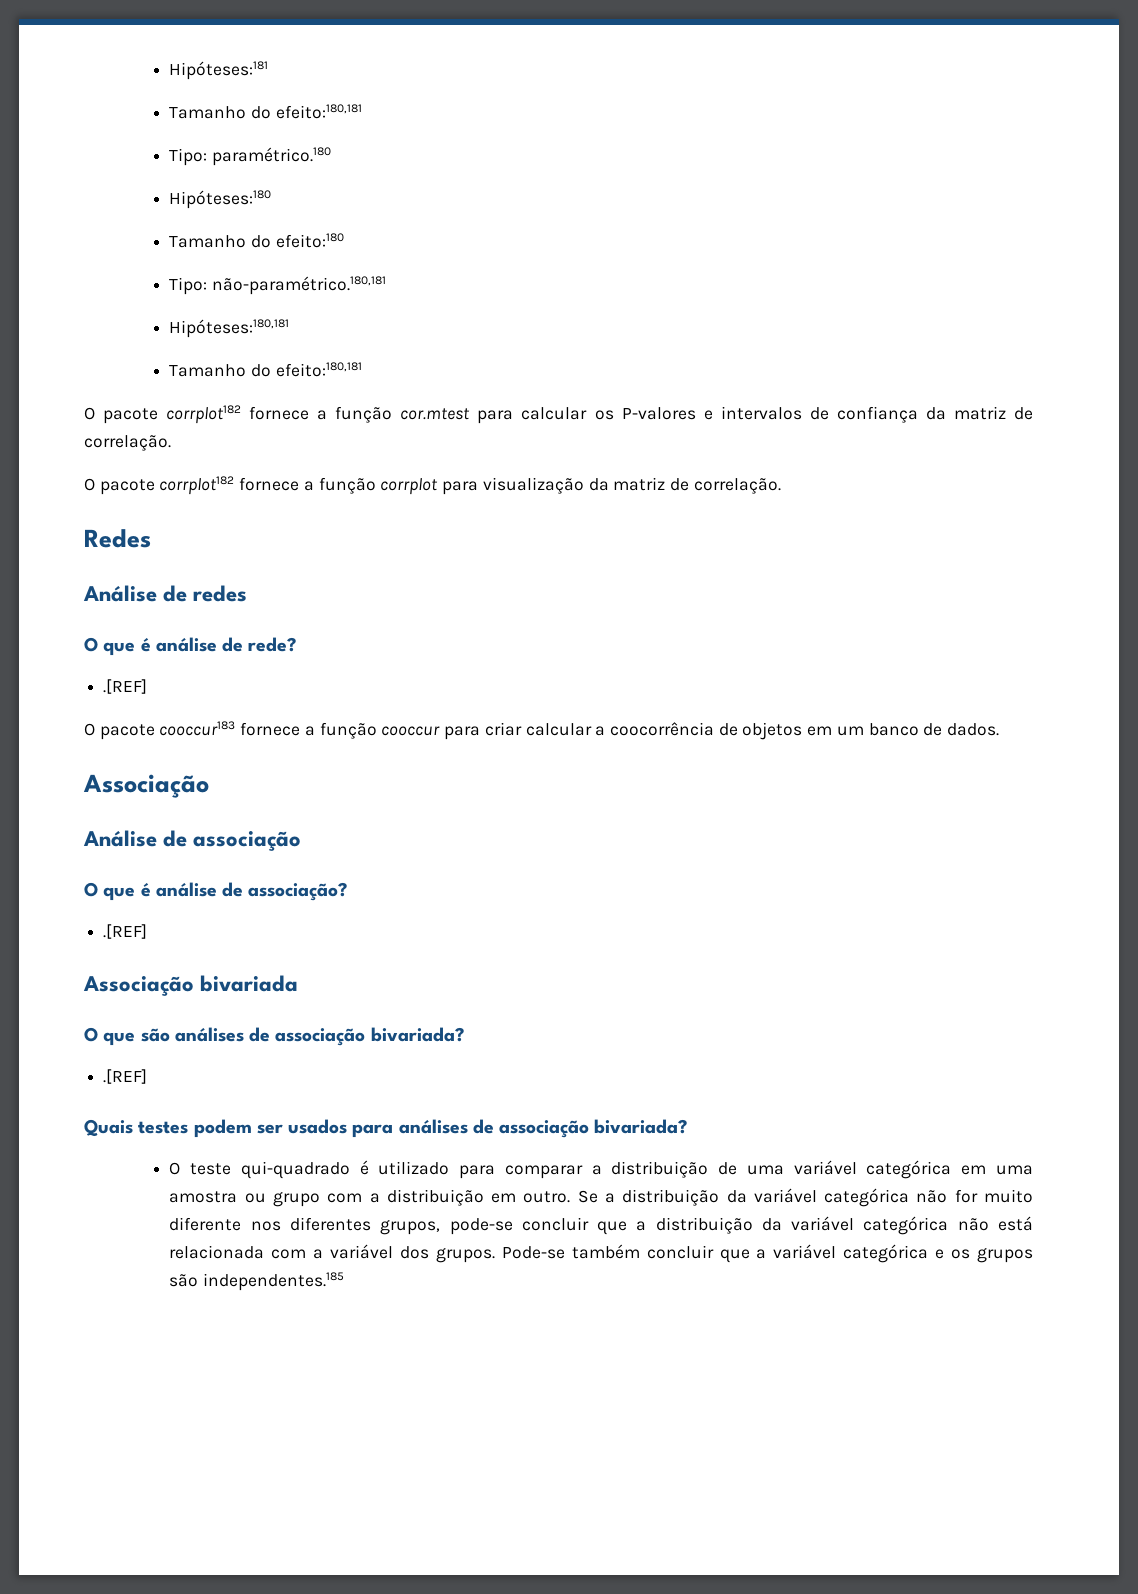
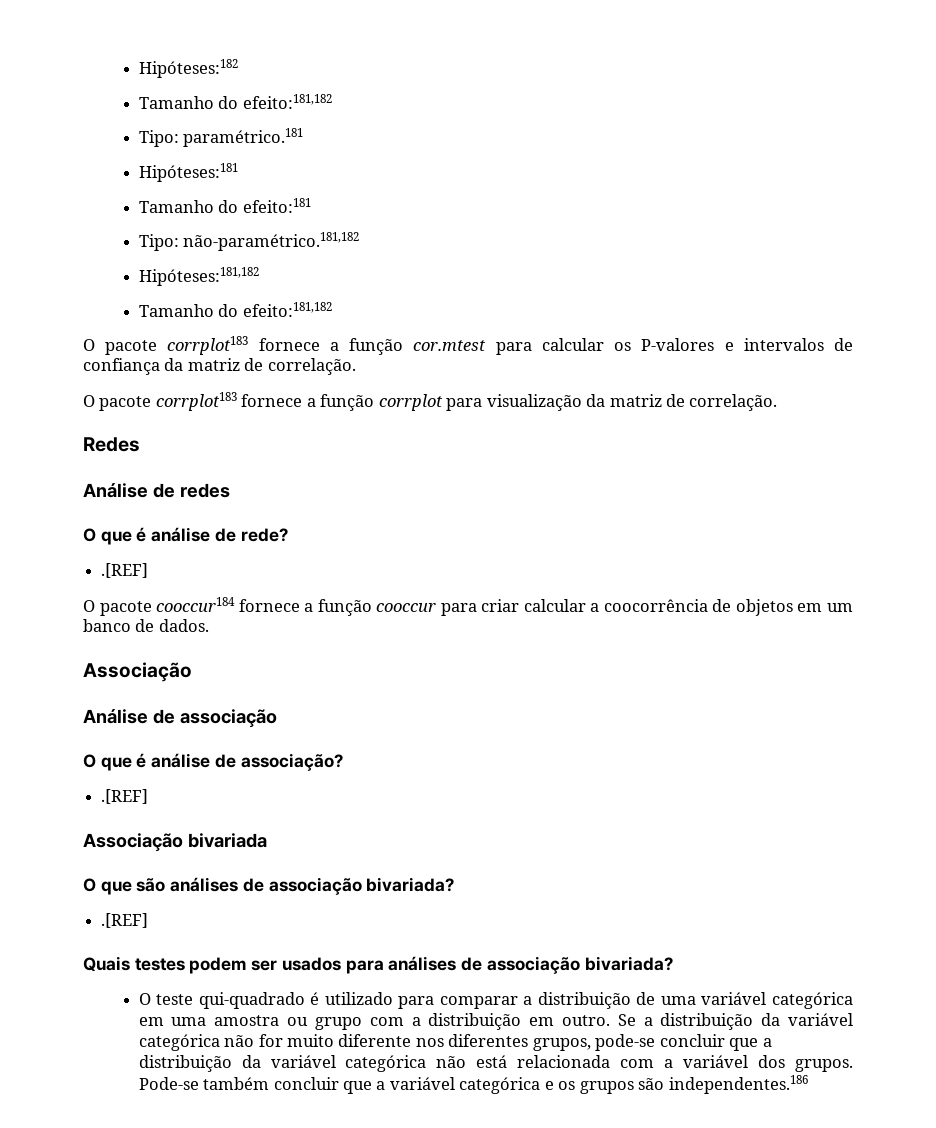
(169, 70) none -> [138,59,238,78] [138,94,332,109] [138,128,304,147] Hipóteses:182 // Tamanho do efeito:181,182 // Tipo: paramétrico.181 //
[275,104,362,119] [169,147,332,166] [169,190,272,209] [169,233,344,248] [169,276,387,295] [169,319,290,338] [169,362,362,377] [84,405,242,424] efeito:180,181 // Tipo: paramétrico.180 // Hipóteses:180 // Tamanho do efeito:180 // Tipo: não-paramétrico.180,181 // Hipóteses:180,181 // Tamanho do efeito:180,181 // O pacote corrplot182 -> [242,198,311,213] [138,232,360,251] [138,267,259,286] [138,302,332,317] [83,336,249,355] efeito:181 // Tipo: não-paramétrico.181,182 // Hipóteses:181,182 // Tamanho do efeito:181,182 // O pacote corrplot183
[159,476,235,495] corrplot182 -> [155,392,237,411] corrplot183
[159,721,236,736] cooccur183 -> [156,597,236,612] cooccur184
[203,1272,345,1291] independentes.185 -> [668,1075,808,1094] independentes.186

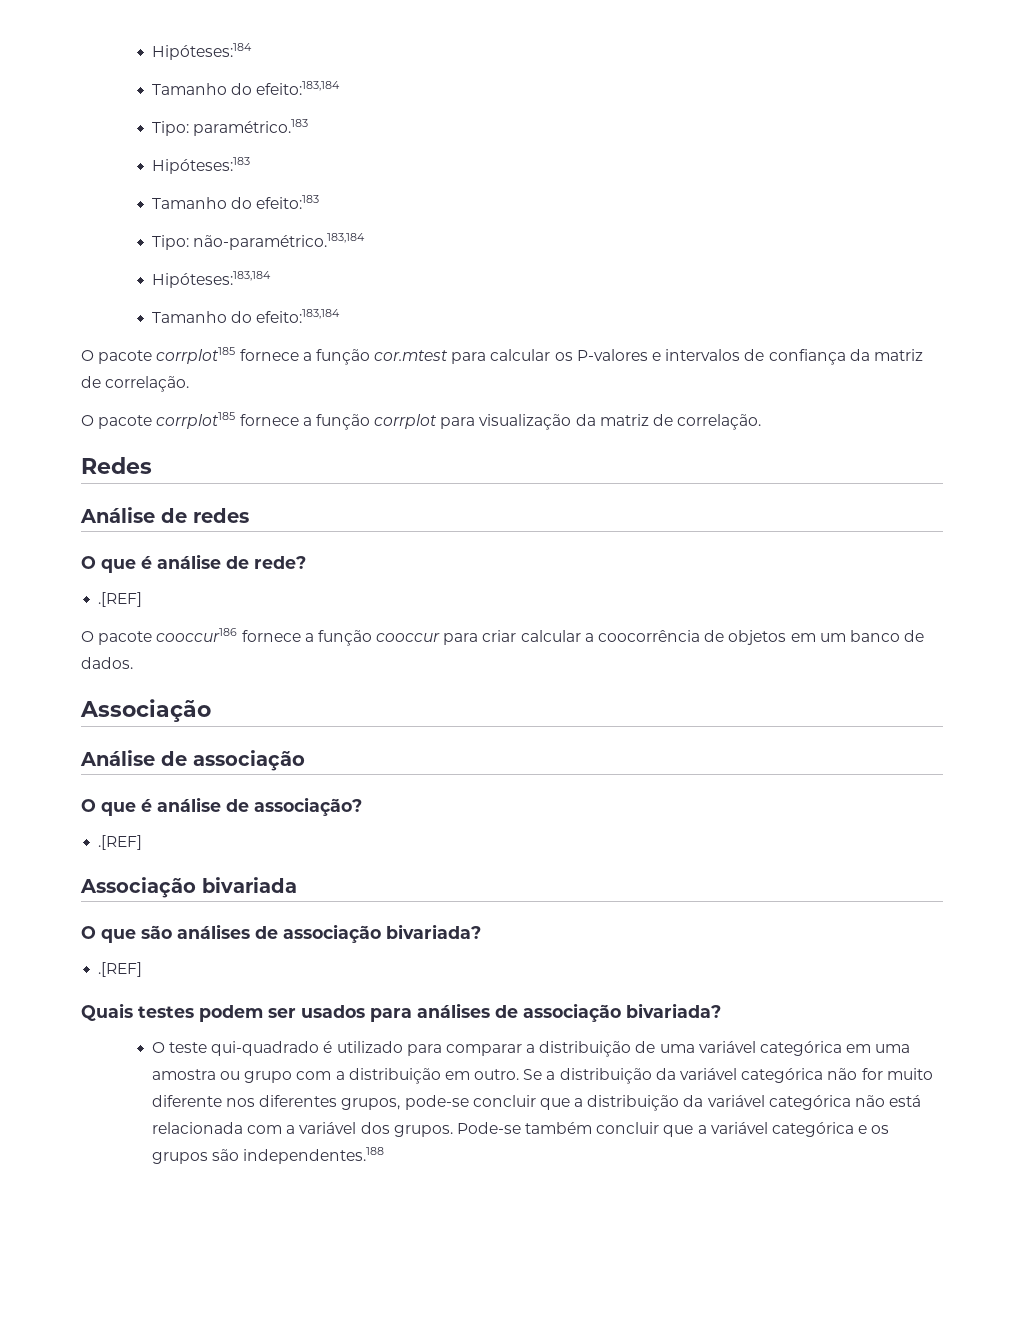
[138,59,238,78] [138,94,332,109] [138,128,304,147] [138,163,238,182] [138,198,311,213] [138,232,360,251] [138,267,259,286] [138,302,332,317] [83,336,249,355] Hipóteses:182 // Tamanho do efeito:181,182 // Tipo: paramétrico.181 // Hipóteses:181 // Tamanho do efeito:181 // Tipo: não-paramétrico.181,182 // Hipóteses:181,182 // Tamanho do efeito:181,182 // O pacote corrplot183 -> [151,43,252,60] [151,81,341,95] [151,119,308,136] [151,157,250,174] [151,195,320,209] [151,233,365,250] [151,271,271,288] [151,309,341,323] [81,347,236,364] Hipóteses:184 // Tamanho do efeito:183,184 // Tipo: paramétrico.183 // Hipóteses:183 // Tamanho do efeito:183 // Tipo: não-paramétrico.183,184 // Hipóteses:183,184 // Tamanho do efeito:183,184 // O pacote corrplot185
[155,392,237,411] corrplot183 -> [156,412,236,429] corrplot185
[156,597,236,612] cooccur184 -> [156,628,238,642] cooccur186
[668,1075,808,1094] independentes.186 -> [243,1147,385,1164] independentes.188

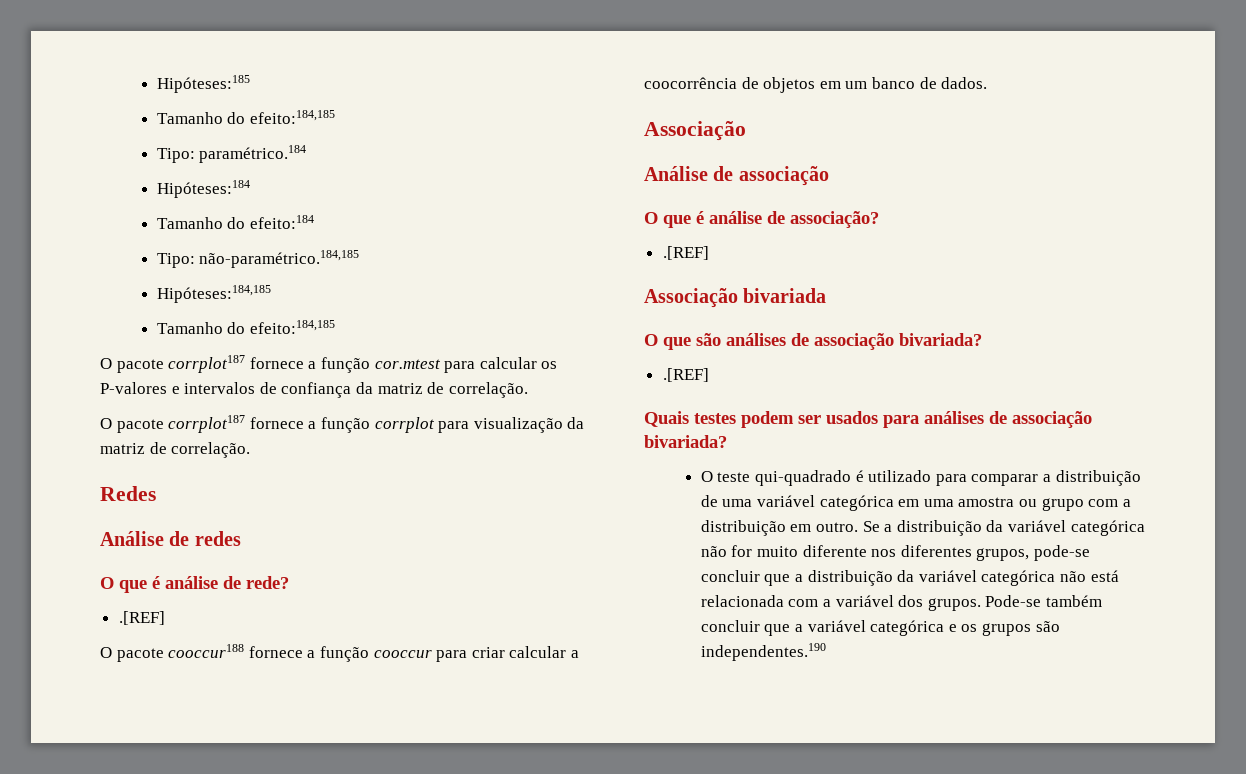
(151, 51) none -> [156,75,250,93] [156,110,336,124] [156,145,307,163] Hipóteses:185 // Tamanho do efeito:184,185 // Tipo: paramétrico.184 //
[256,81,341,95] [151,119,308,136] [151,157,250,174] [151,195,320,209] [151,233,365,250] [151,271,271,288] [151,309,341,323] [81,347,236,364] efeito:183,184 // Tipo: paramétrico.183 // Hipóteses:183 // Tamanho do efeito:183 // Tipo: não-paramétrico.183,184 // Hipóteses:183,184 // Tamanho do efeito:183,184 // O pacote corrplot185 -> [250,215,315,229] [156,250,360,268] [156,285,271,303] [156,320,336,334] [100,355,246,373] efeito:184 // Tipo: não-paramétrico.184,185 // Hipóteses:184,185 // Tamanho do efeito:184,185 // O pacote corrplot187
[156,412,236,429] corrplot185 -> [168,415,246,433] corrplot187
[156,628,238,642] cooccur186 -> [168,644,245,658] cooccur188
[243,1147,385,1164] independentes.188 -> [700,643,826,661] independentes.190

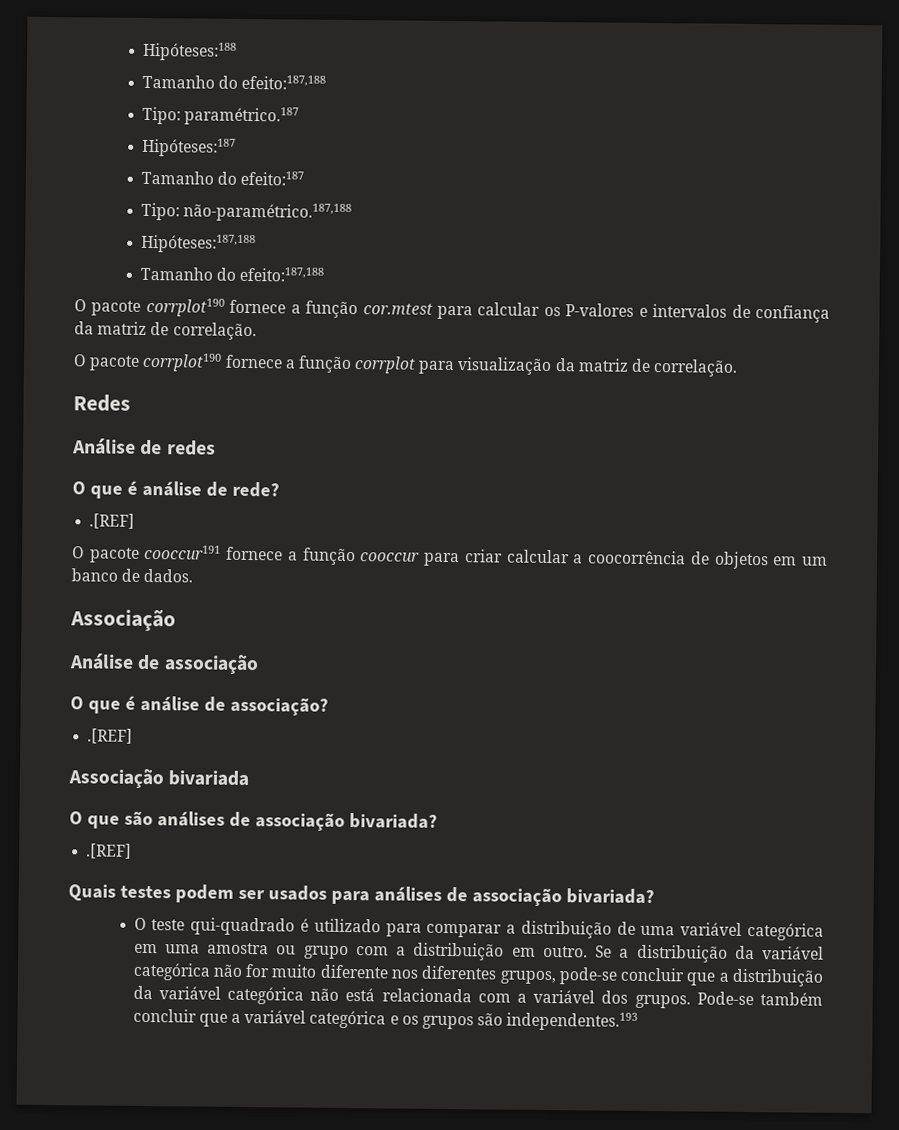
[156,75,250,93] [156,110,336,124] [156,145,307,163] [156,180,250,198] [156,215,315,229] [156,250,360,268] [156,285,271,303] [156,320,336,334] [100,355,246,373] Hipóteses:185 // Tamanho do efeito:184,185 // Tipo: paramétrico.184 // Hipóteses:184 // Tamanho do efeito:184 // Tipo: não-paramétrico.184,185 // Hipóteses:184,185 // Tamanho do efeito:184,185 // O pacote corrplot187 -> [142,41,237,61] [141,74,327,90] [141,106,299,126] [141,137,236,157] [140,170,305,186] [140,202,352,223] [140,233,256,254] [139,266,325,282] [74,297,225,317] Hipóteses:188 // Tamanho do efeito:187,188 // Tipo: paramétrico.187 // Hipóteses:187 // Tamanho do efeito:187 // Tipo: não-paramétrico.187,188 // Hipóteses:187,188 // Tamanho do efeito:187,188 // O pacote corrplot190
[168,415,246,433] corrplot187 -> [142,352,223,372] corrplot190
[168,644,245,658] cooccur188 -> [144,544,222,560] cooccur191
[700,643,826,661] independentes.190 -> [506,1011,639,1031] independentes.193

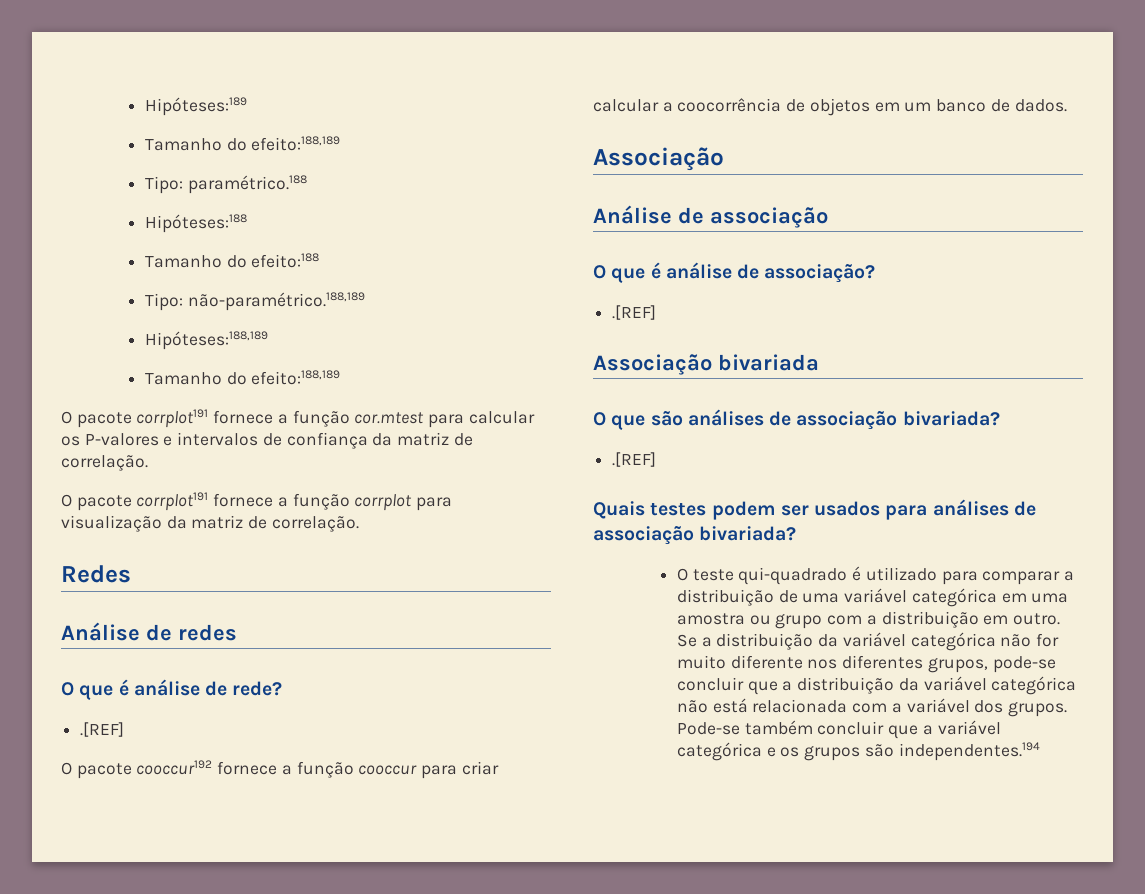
(142, 51) none -> [144,97,247,116] [144,136,341,151] [144,175,307,194] Hipóteses:189 // Tamanho do efeito:188,189 // Tipo: paramétrico.188 //
[241,74,327,90] [141,106,299,126] [141,137,236,157] [140,170,305,186] [140,202,352,223] [140,233,256,254] [139,266,325,282] [74,297,225,317] efeito:187,188 // Tipo: paramétrico.187 // Hipóteses:187 // Tamanho do efeito:187 // Tipo: não-paramétrico.187,188 // Hipóteses:187,188 // Tamanho do efeito:187,188 // O pacote corrplot190 -> [251,253,320,268] [144,292,365,311] [144,331,268,350] [144,370,341,385] [61,409,209,428] efeito:188 // Tipo: não-paramétrico.188,189 // Hipóteses:188,189 // Tamanho do efeito:188,189 // O pacote corrplot191
[142,352,223,372] corrplot190 -> [136,492,209,511] corrplot191
[144,544,222,560] cooccur191 -> [136,760,213,775] cooccur192
[506,1011,639,1031] independentes.193 -> [898,742,1040,761] independentes.194

